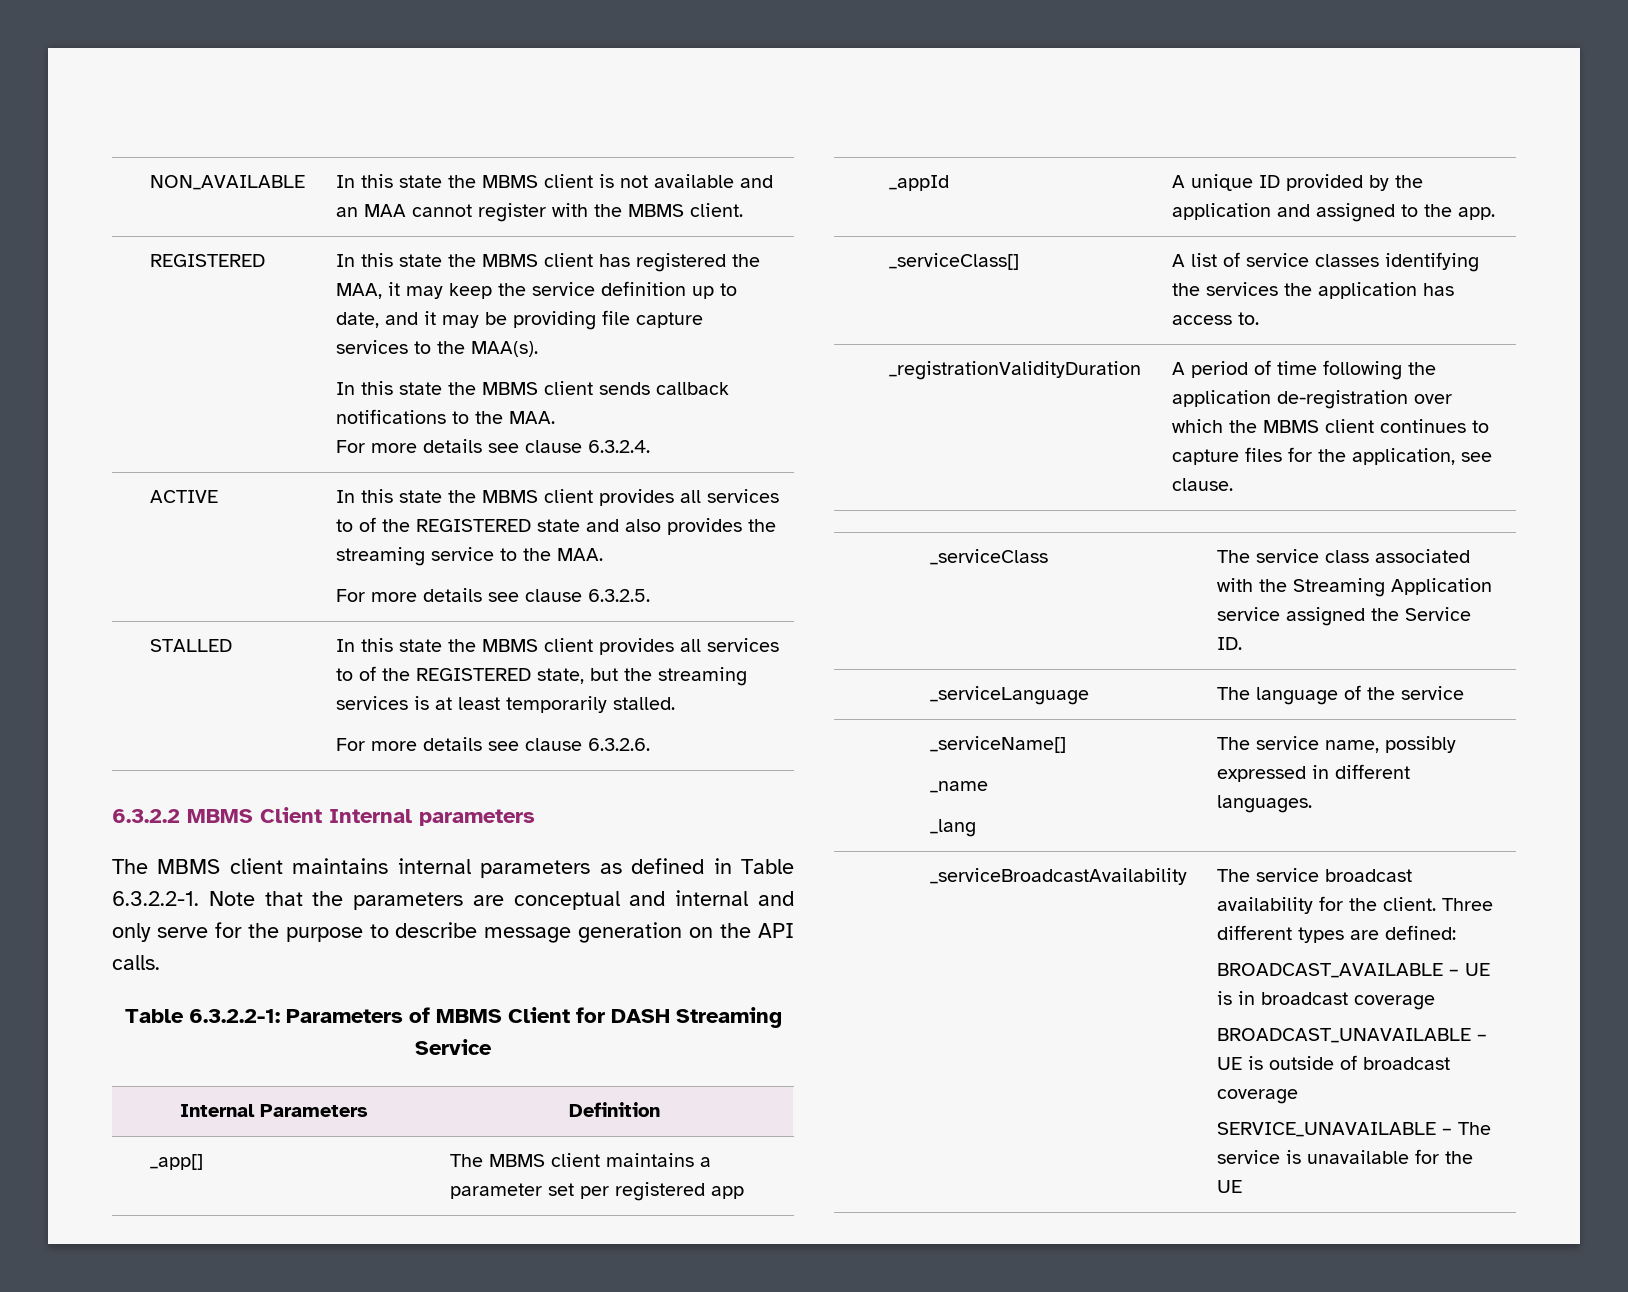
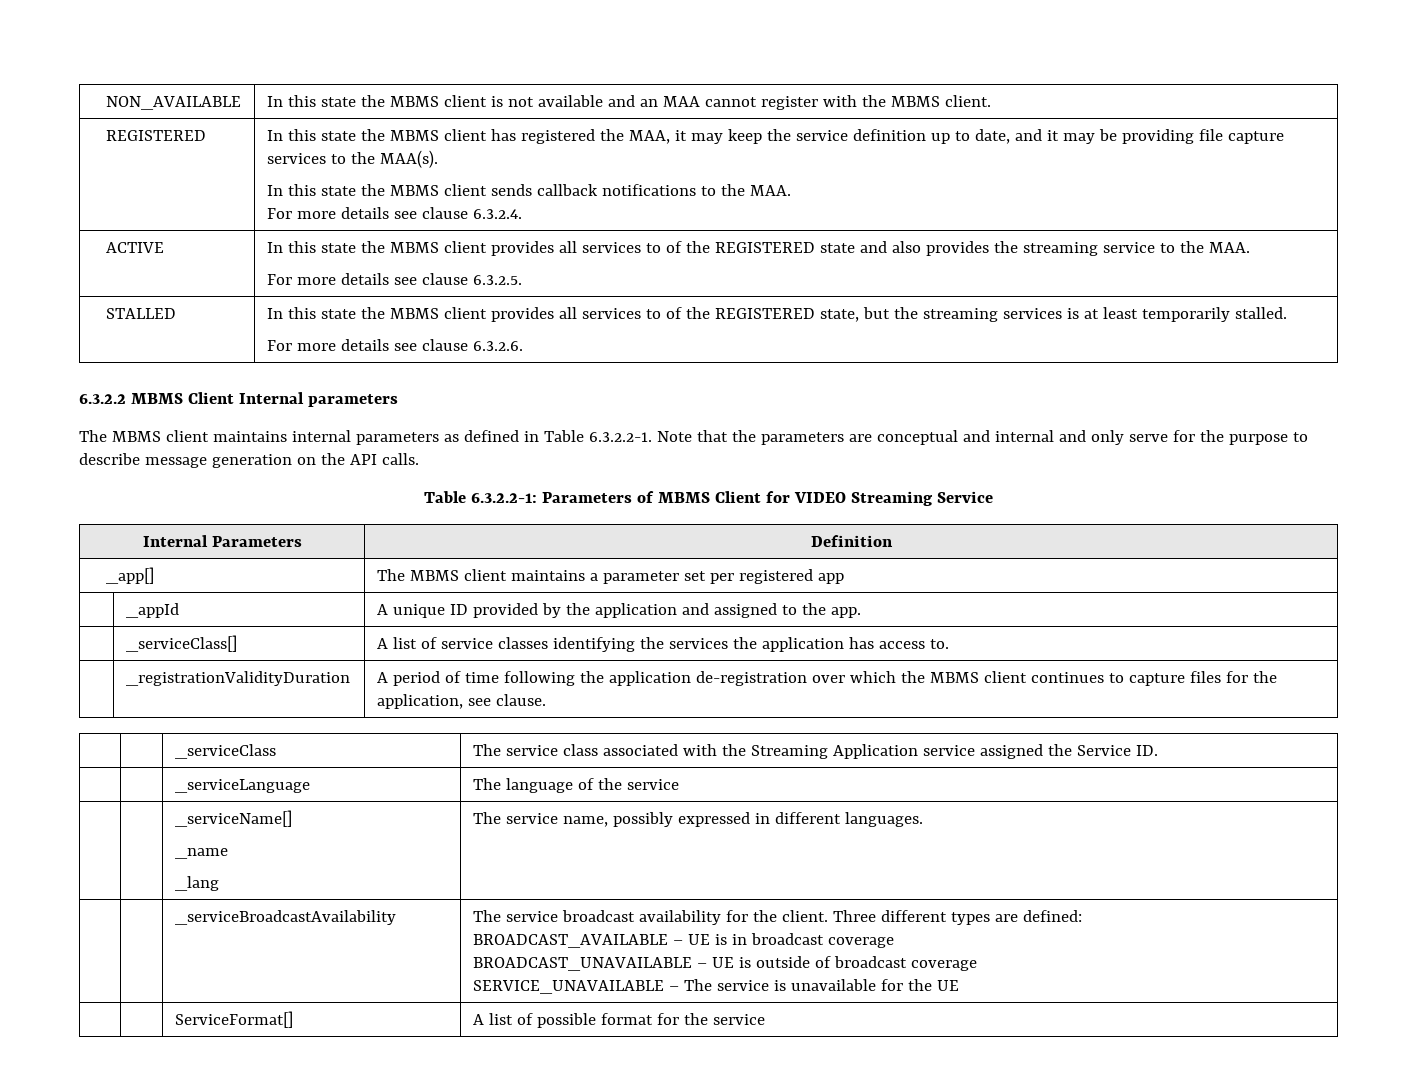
[610,1009,670,1023] DASH -> [793,492,846,503] VIDEO
(1242, 1186) none -> [174,1011,293,1028] [472,1013,765,1028] // | | ServiceFormat[] | A list of possible format for the service

